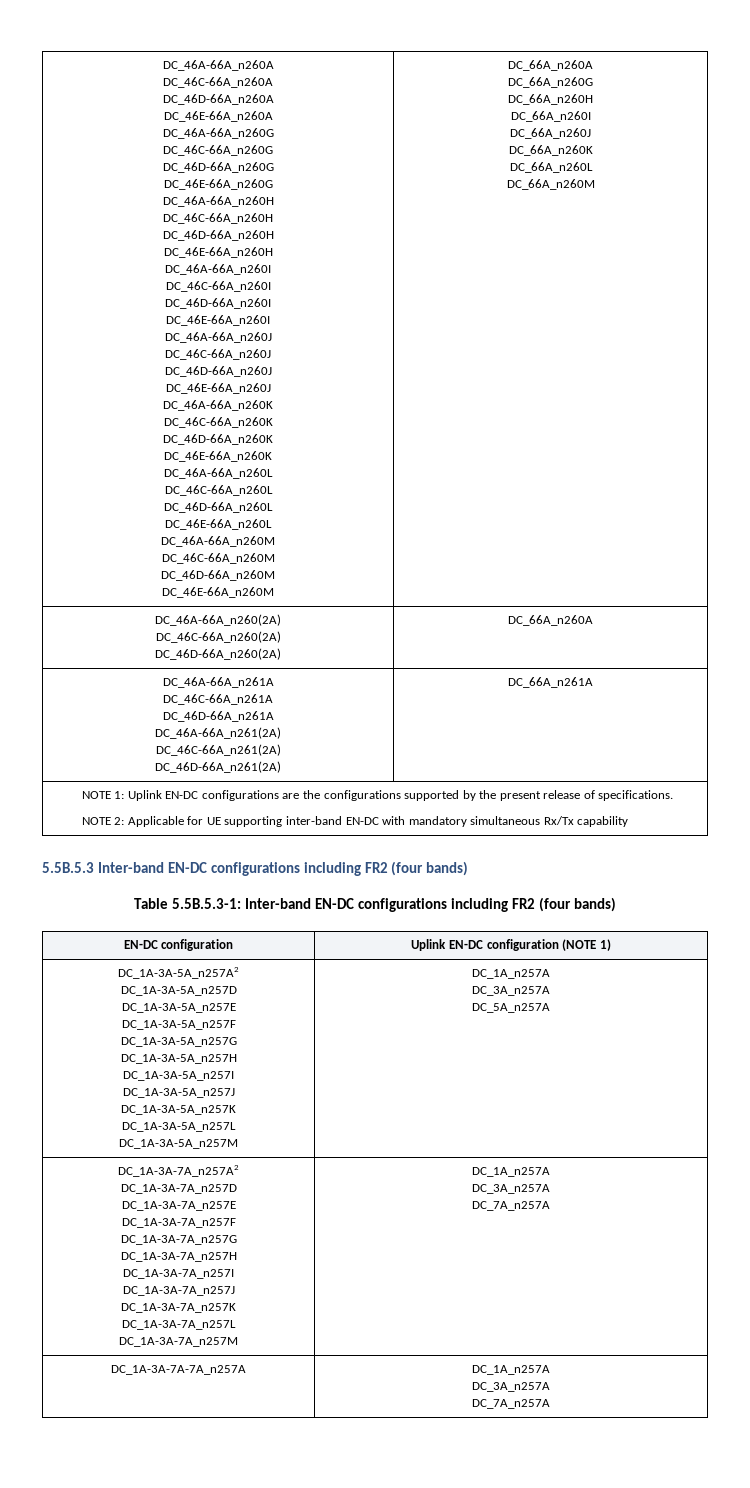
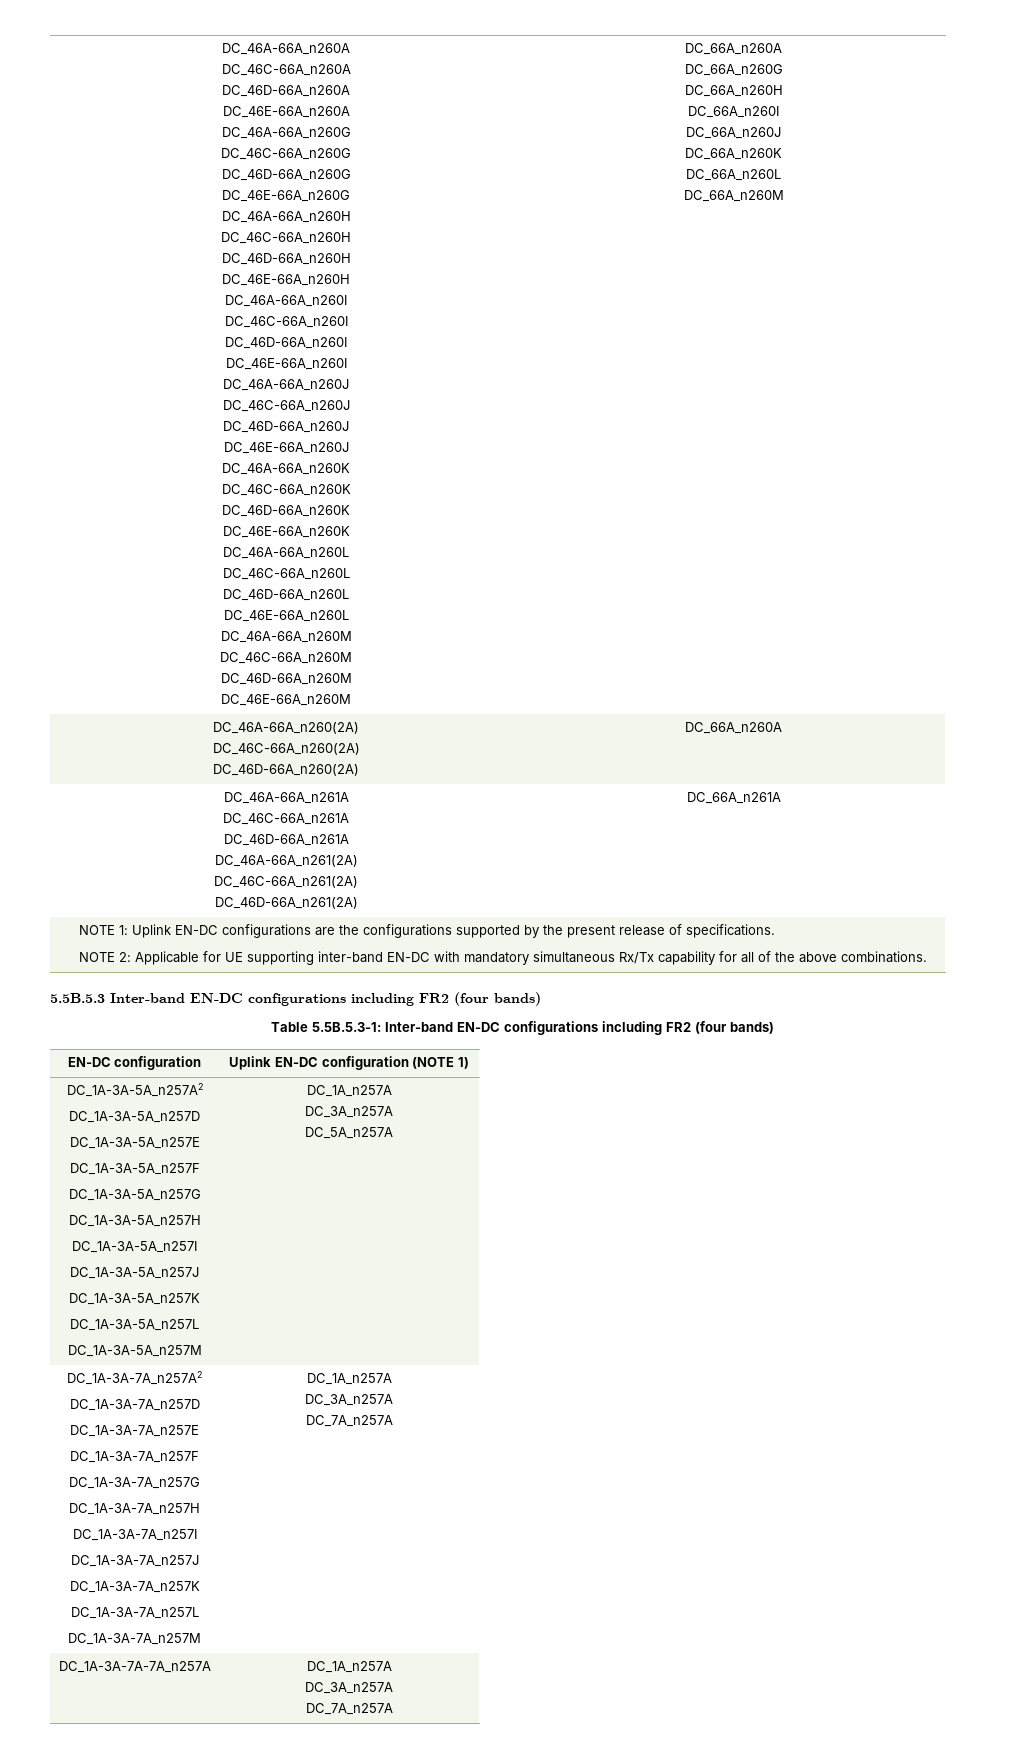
(629, 821) none -> [719,951,928,963] for all of the above combinations.

